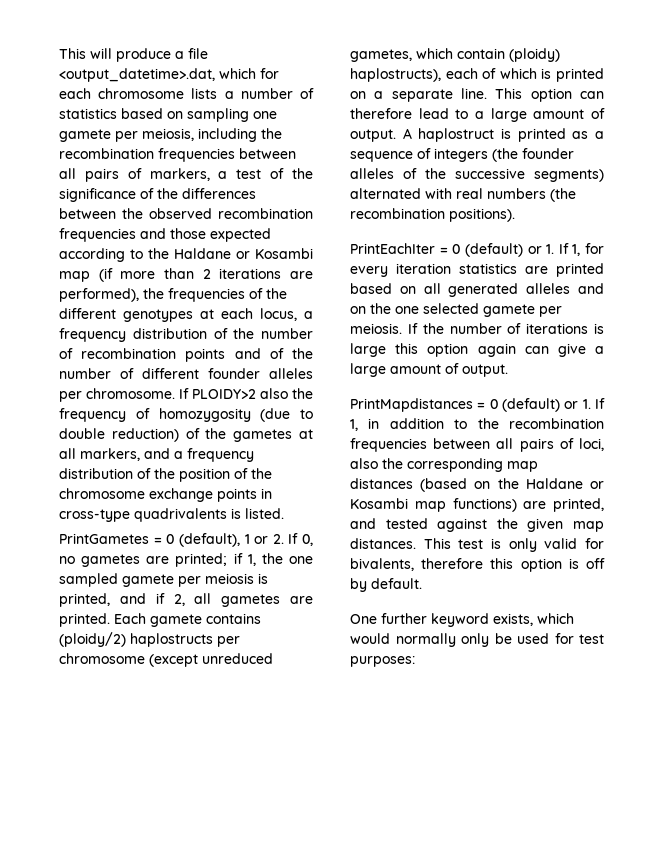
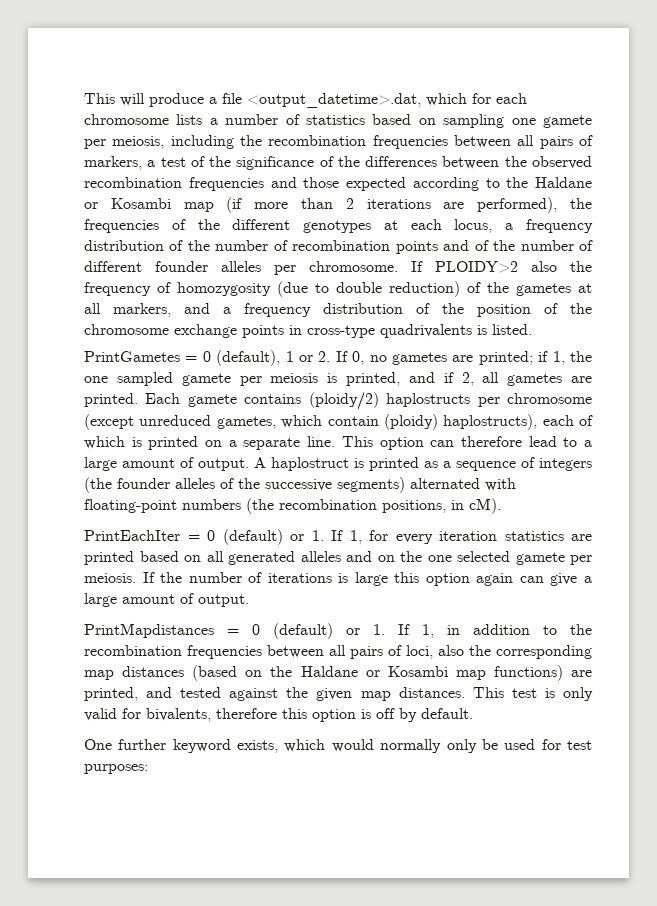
[456,188,483,199] real -> [84,499,177,513] floating-point
[449,208,515,222] positions). -> [382,498,501,514] positions, in cM).

